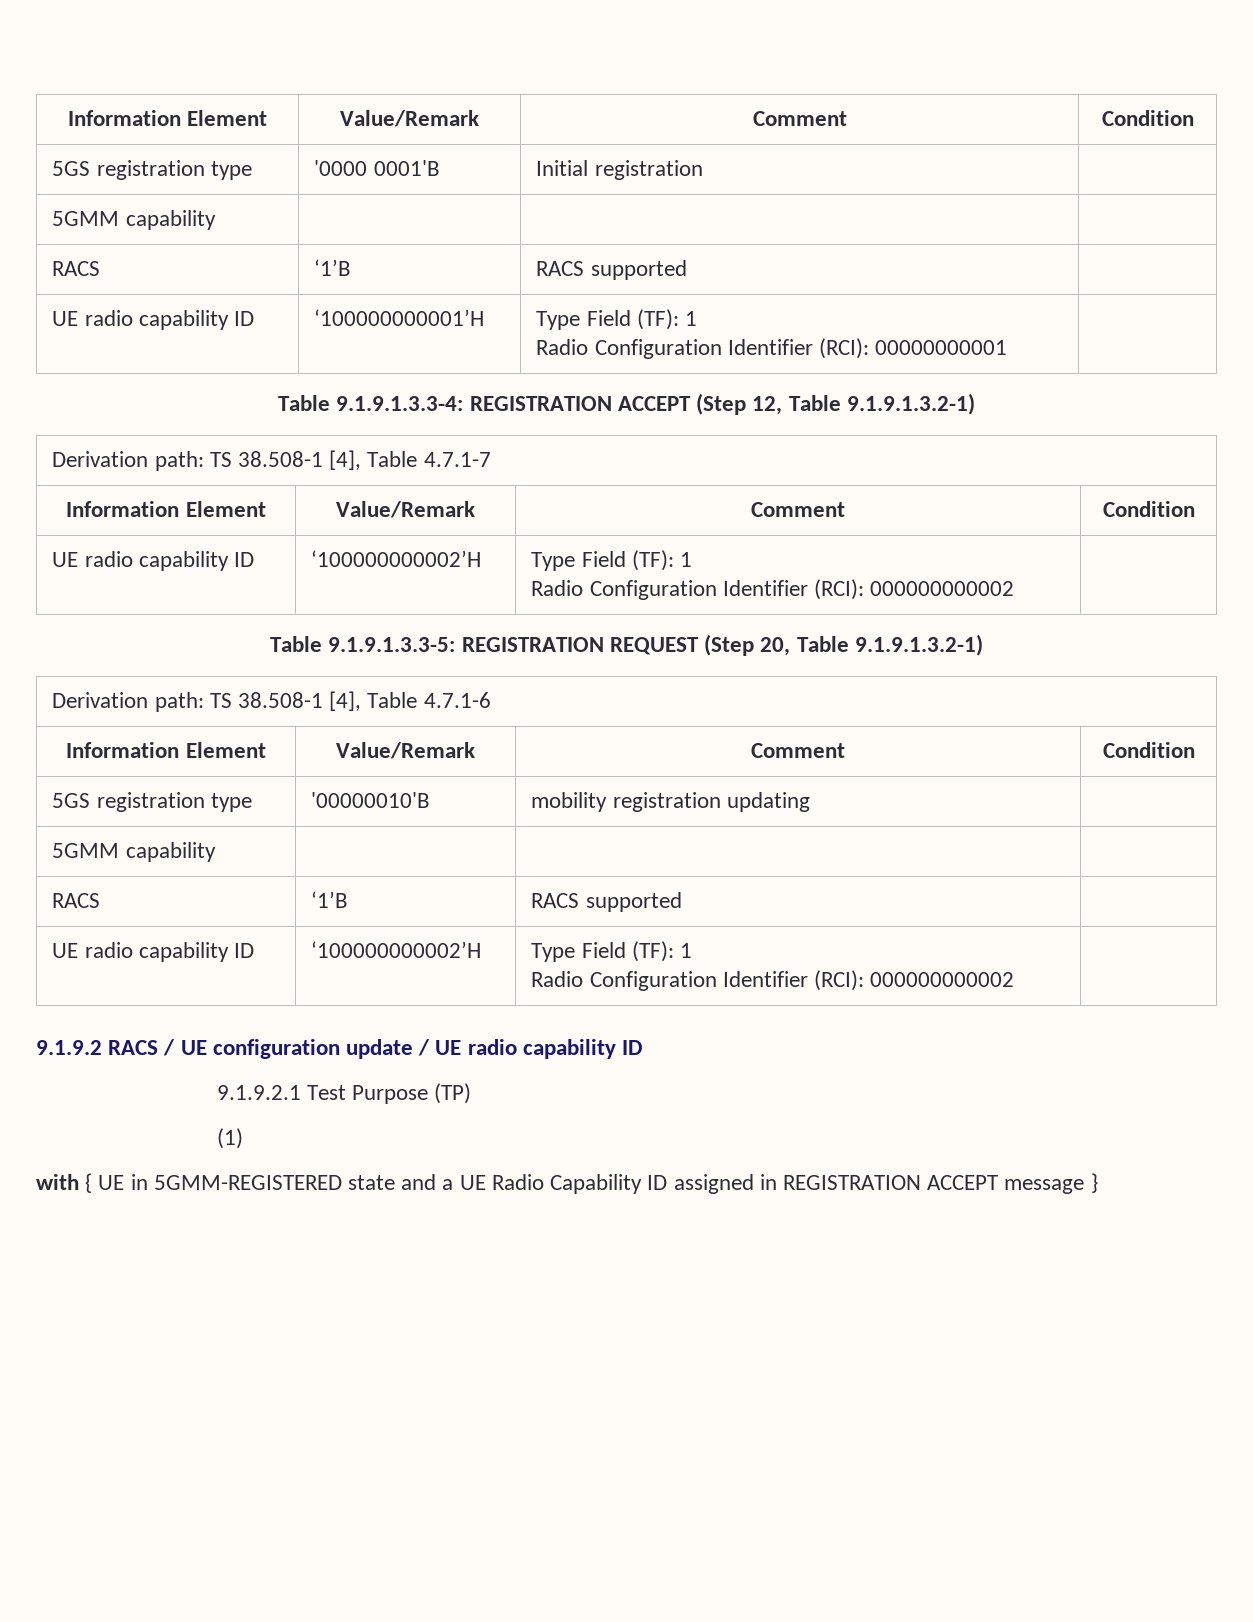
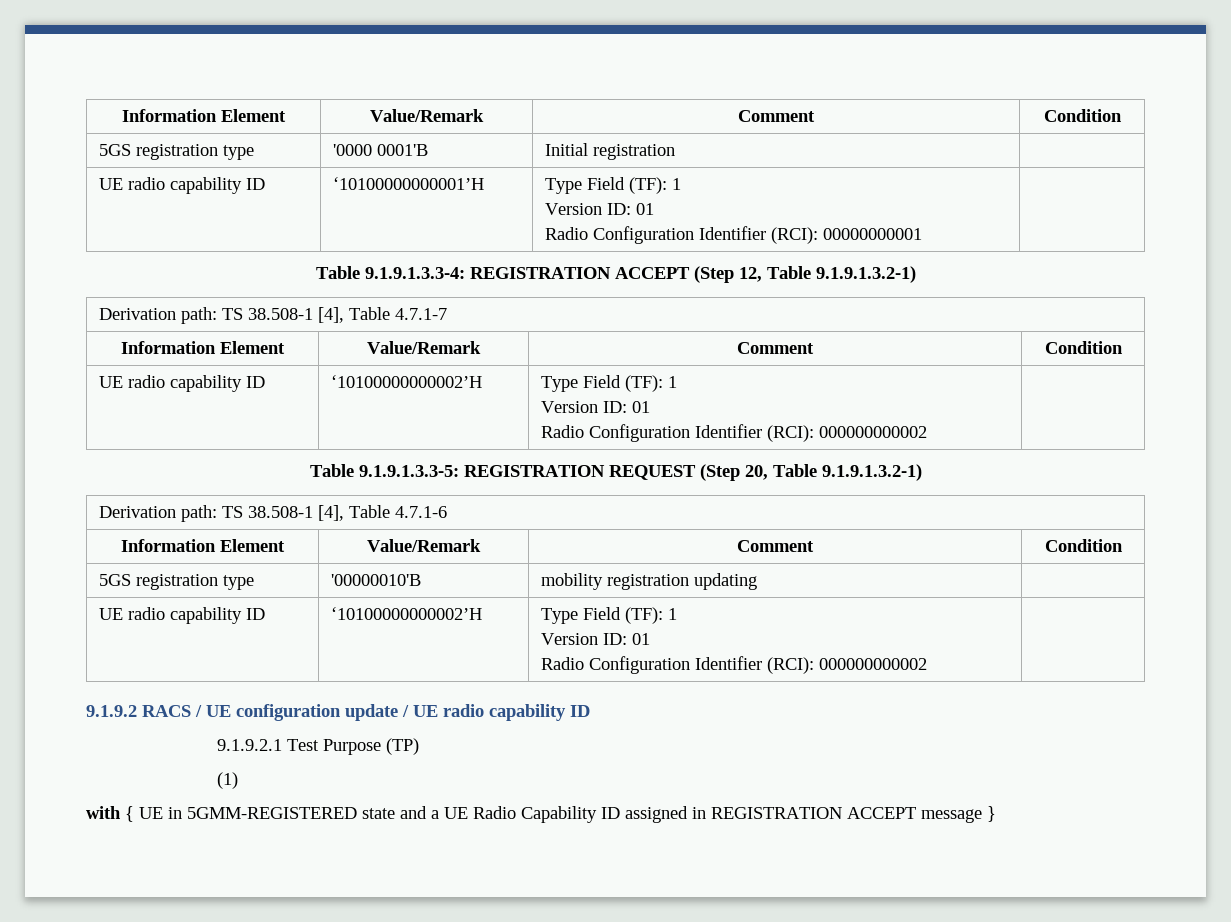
[52,210,216,230] [52,261,101,276] [314,259,352,276] [536,260,687,280] [52,310,255,330] [314,309,485,326] [536,309,698,330] // 5GMM capability | | | // RACS | ‘1’B | RACS supported | // UE radio capability ID | ‘100000000001’H | Type Field (TF): 1 -> [99,177,266,194] [333,177,485,190] [545,177,682,194] [545,203,655,215] // UE radio capability ID | ‘10100000000001’H | Type Field (TF): 1 // Version ID: 01
[311,550,482,567] [531,550,693,571] ‘100000000002’H | Type Field (TF): 1 -> [331,375,483,388] [541,375,678,392] [541,401,651,413] ‘10100000000002’H | Type Field (TF): 1 // Version ID: 01
[52,842,216,862] [52,893,101,908] [311,891,349,908] [531,892,682,912] [52,942,255,962] [311,941,482,958] [531,941,693,962] // 5GMM capability | | | // RACS | ‘1’B | RACS supported | // UE radio capability ID | ‘100000000002’H | Type Field (TF): 1 -> [99,607,266,624] [331,607,483,620] [541,607,678,624] [541,633,651,645] // UE radio capability ID | ‘10100000000002’H | Type Field (TF): 1 // Version ID: 01

